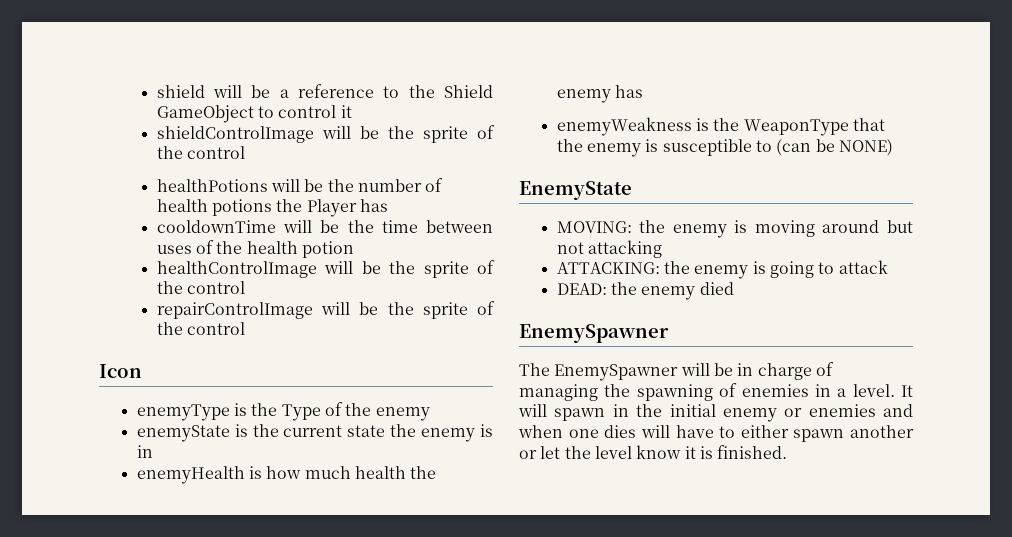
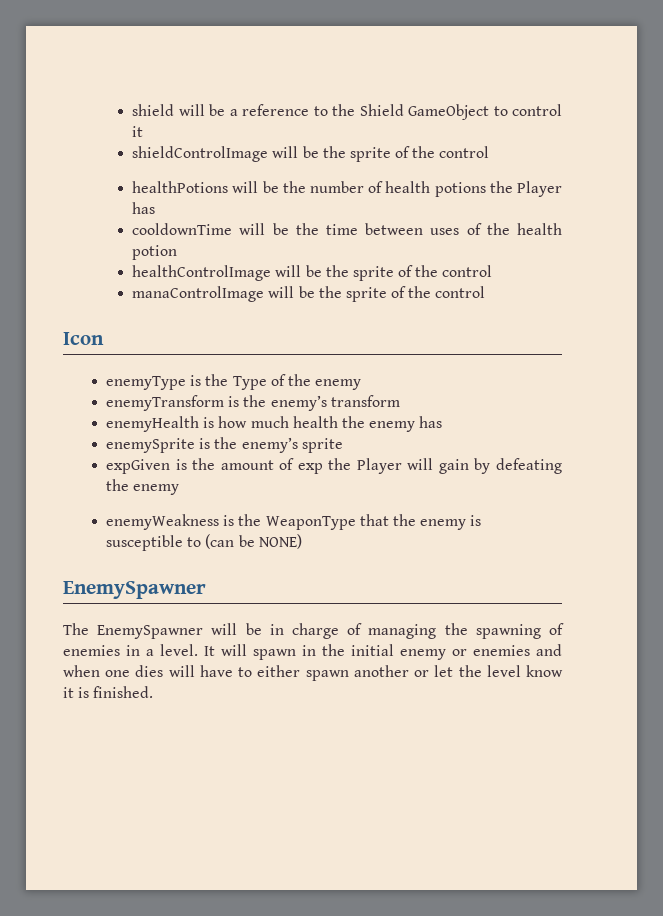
[156,302,313,319] repairControlImage -> [132,286,265,302] manaControlImage
[136,424,493,442] [136,445,153,458] enemyState is the current state the enemy is in -> [106,395,400,411] enemyTransform is the enemy’s transform
(644, 91) none -> [106,437,343,453] [106,458,563,474] [106,479,180,495] // enemySprite is the enemy’s sprite // expGiven is the amount of exp the Player will gain by defeating the enemy
[519,181,632,200] [556,220,913,238] [556,240,663,258] [556,260,888,279] [556,282,734,300] // EnemyState // MOVING: the enemy is moving around but not attacking // ATTACKING: the enemy is going to attack // DEAD: the enemy died -> (302, 541) none

